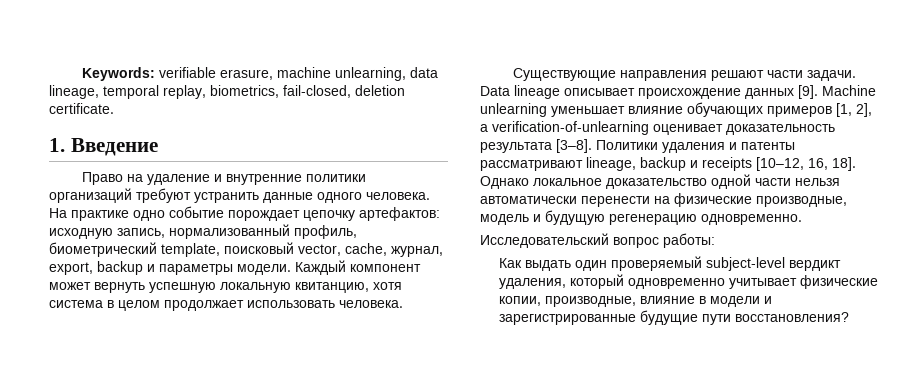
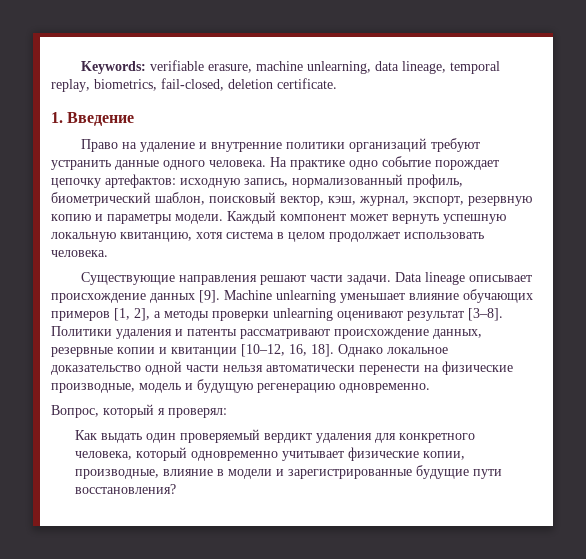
[161,242,443,257] [49,261,143,275] template, поисковый vector, cache, журнал, export, backup -> [155,192,532,206] [51,214,91,221] шаблон, поисковый вектор, кэш, журнал, экспорт, резервную копию
[492,121,835,135] [480,142,552,153] verification-of-unlearning оценивает доказательность результата -> [164,308,464,321] методы проверки unlearning оценивают результат
[586,157,752,171] lineage, backup и receipts -> [334,329,482,339] [51,347,237,357] происхождение данных, резервные копии и квитанции
[480,233,715,248] Исследовательский вопрос работы: -> [51,404,227,418] Вопрос, который я проверял:
[705,257,841,271] [498,278,566,289] subject-level вердикт удаления, -> [264,433,476,443] [75,451,133,460] вердикт удаления для конкретного человека,

